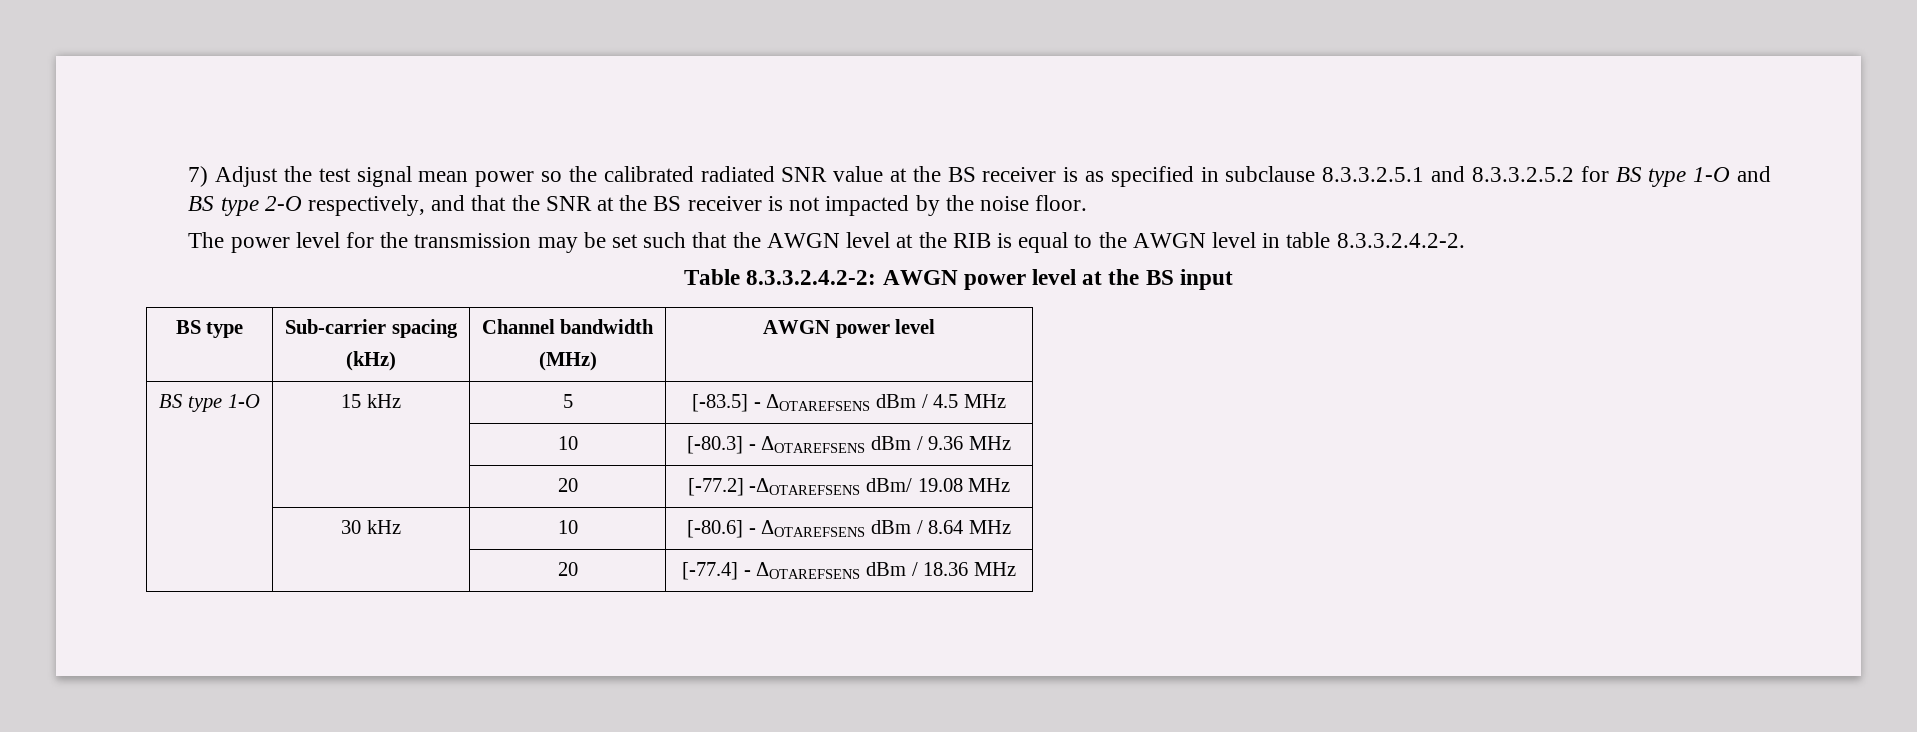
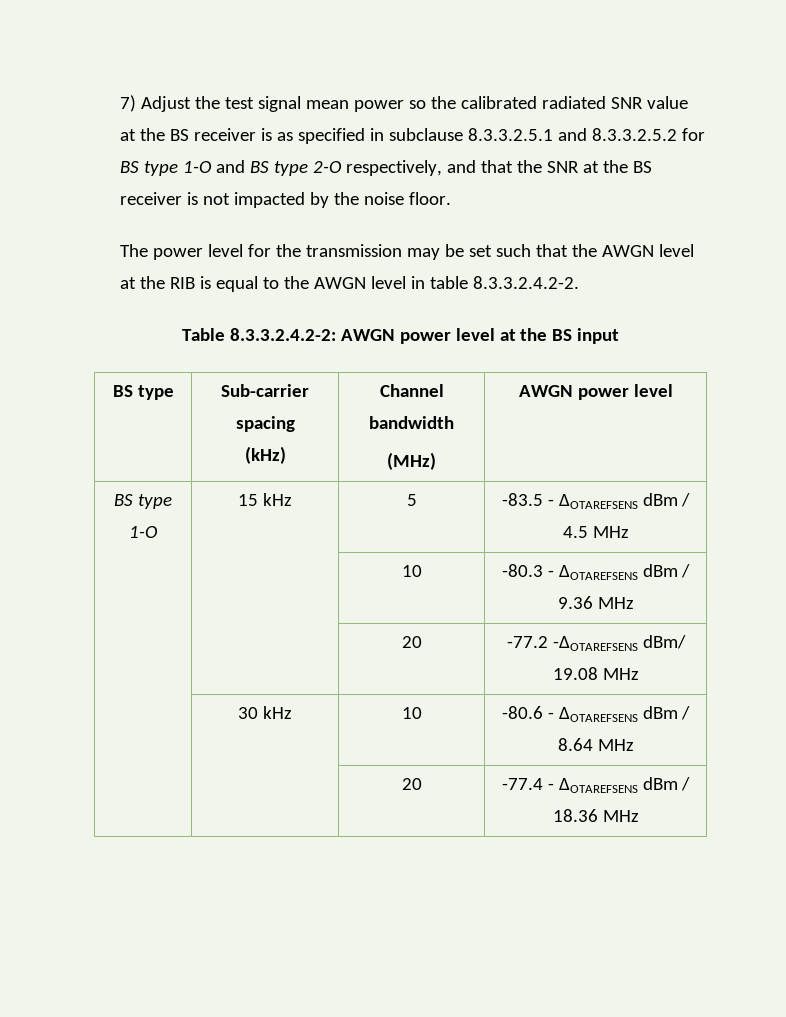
[692,394,749,412] [-83.5] -> [501,493,543,506] -83.5
[687,436,744,454] [-80.3] -> [501,564,543,577] -80.3
[687,478,744,496] [-77.2] -> [506,636,548,648] -77.2
[687,520,744,538] [-80.6] -> [501,706,543,719] -80.6
[682,562,739,580] [-77.4] -> [501,778,543,790] -77.4

